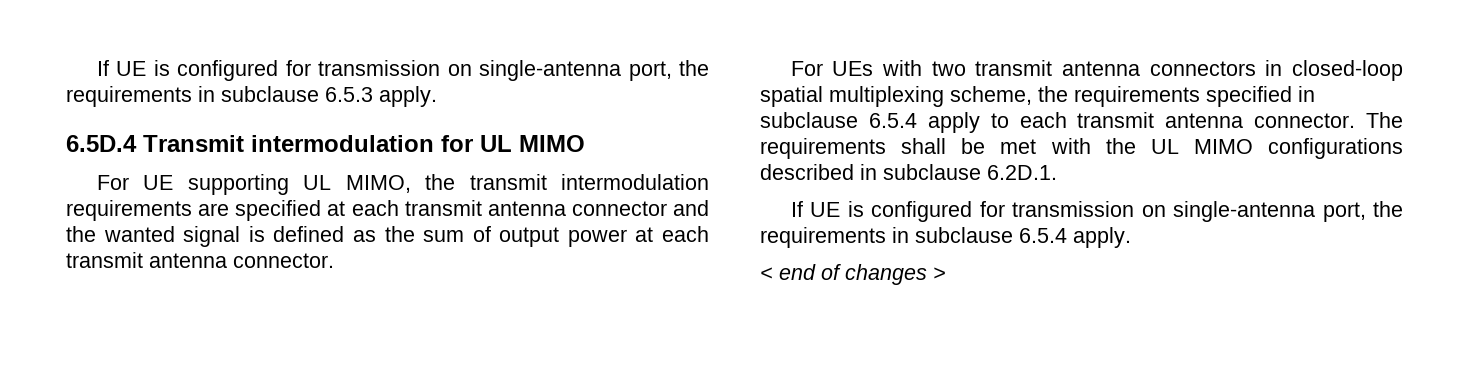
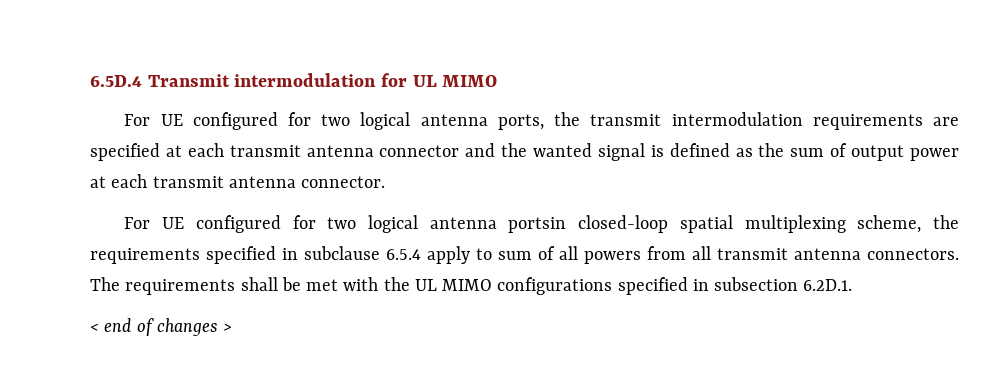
[96,60,709,81] [66,86,437,107] If UE is configured for transmission on single-antenna port, the requirements in subclause 6.5.3 apply. // -> (90, 81) none
[187,174,411,195] supporting UL MIMO, -> [192,112,544,130] configured for two logical antenna ports,
[832,60,1283,76] UEs with two transmit antenna connectors in -> [162,215,567,233] UE configured for two logical antenna portsin
[1019,112,1356,128] each transmit antenna connector. -> [498,246,959,264] sum of all powers from all transmit antenna connectors.
[760,164,1057,180] [790,201,1403,222] [760,227,1131,248] described in subclause 6.2D.1. // If UE is configured for transmission on single-antenna port, the requirements in subclause 6.5.4 apply. -> [617,277,853,295] specified in subsection 6.2D.1.

